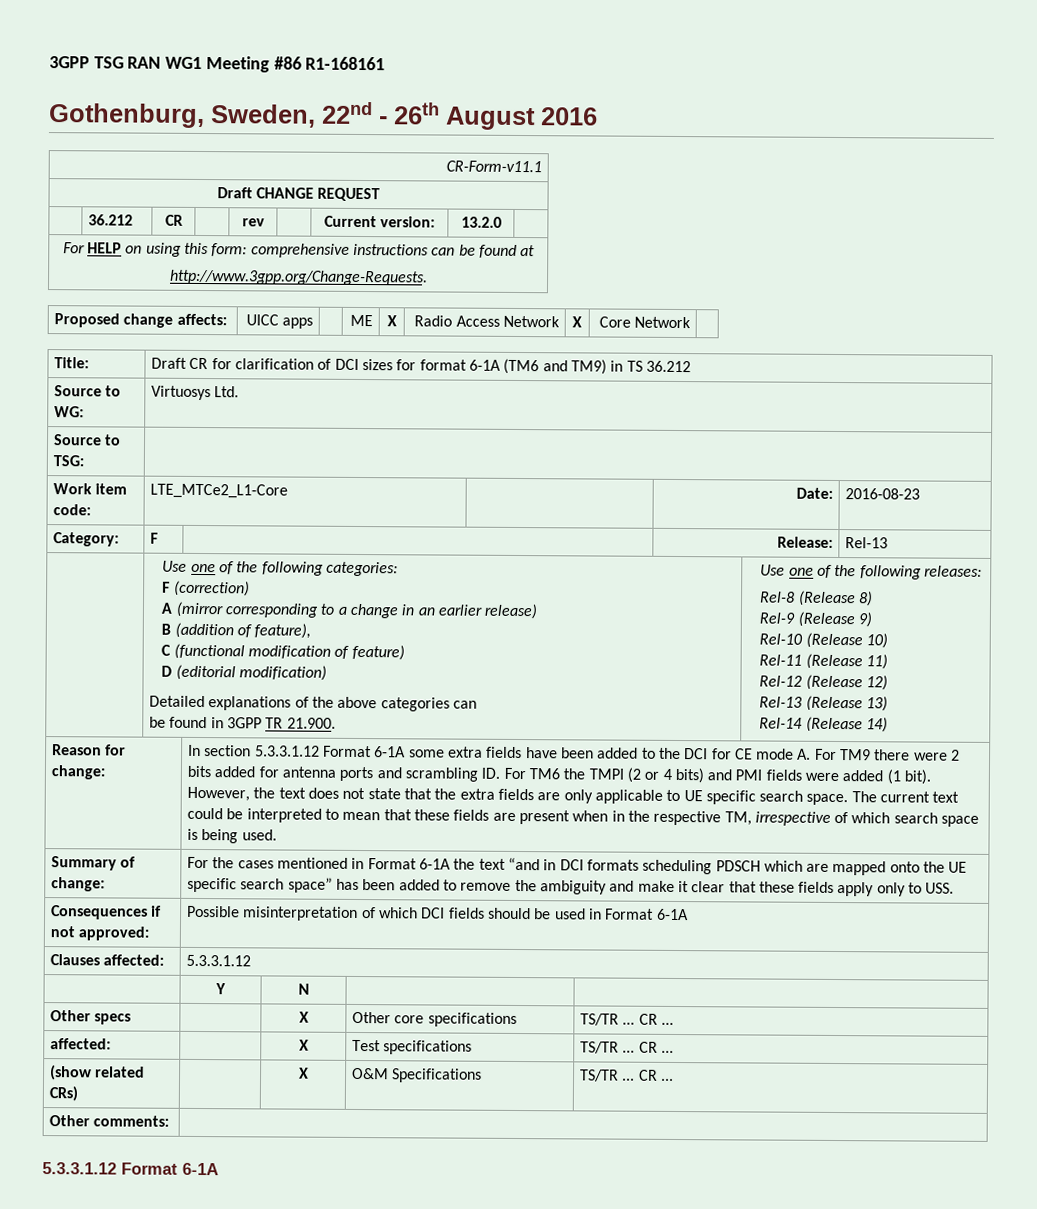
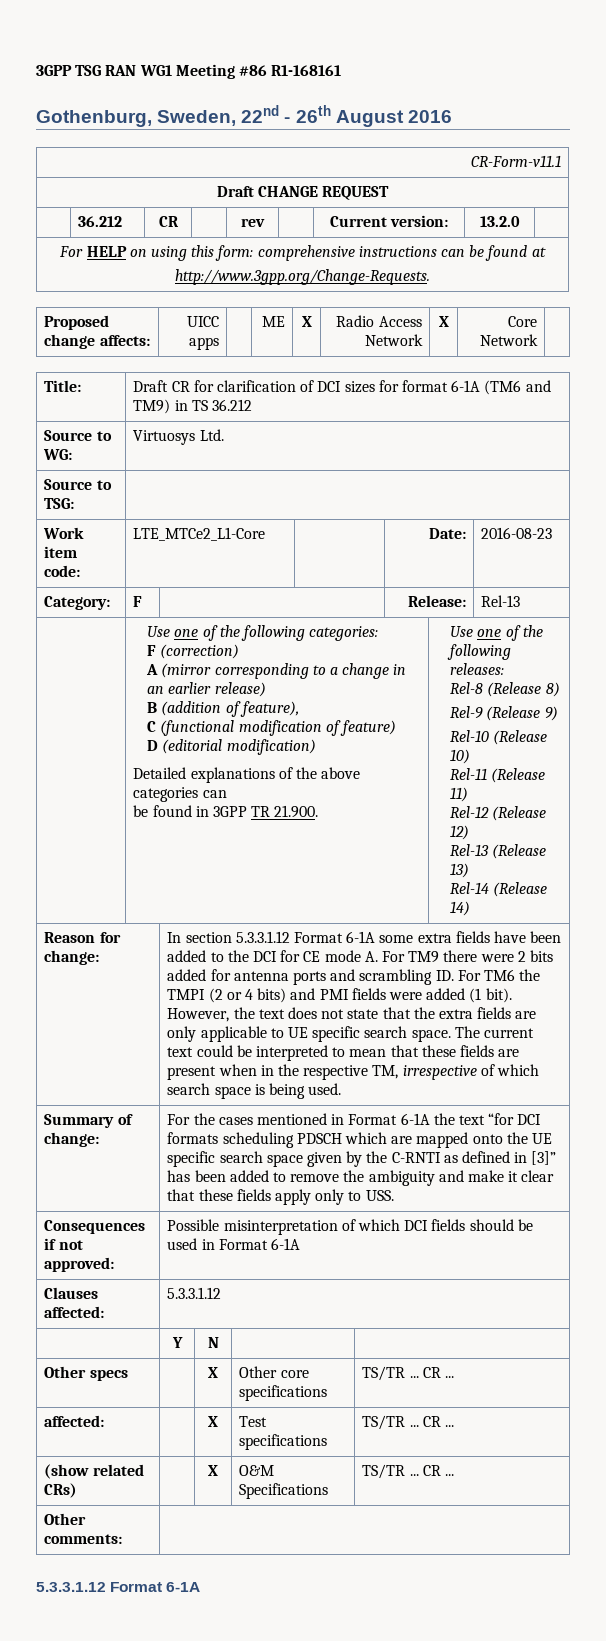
[507,857,557,871] “and in -> [488,1113,515,1125] “for
[287,877,333,893] space” -> [266,1151,557,1167] space given by the C-RNTI as defined in [3]”

